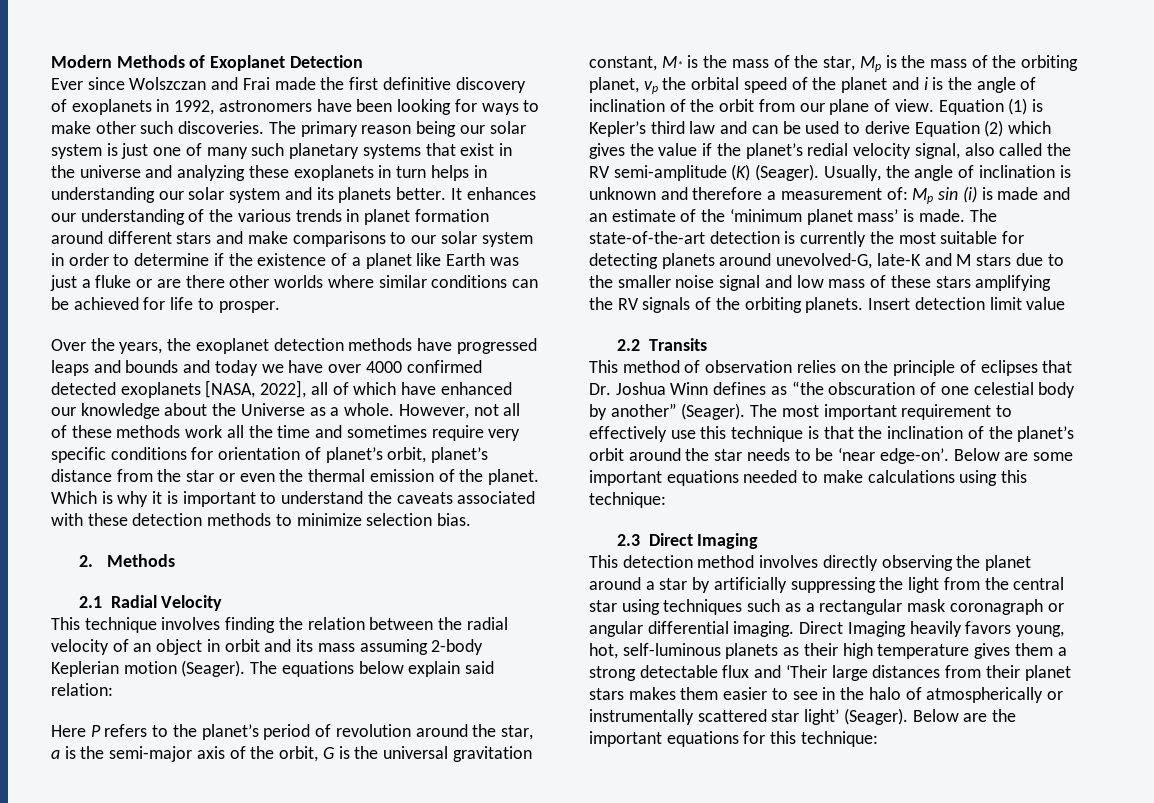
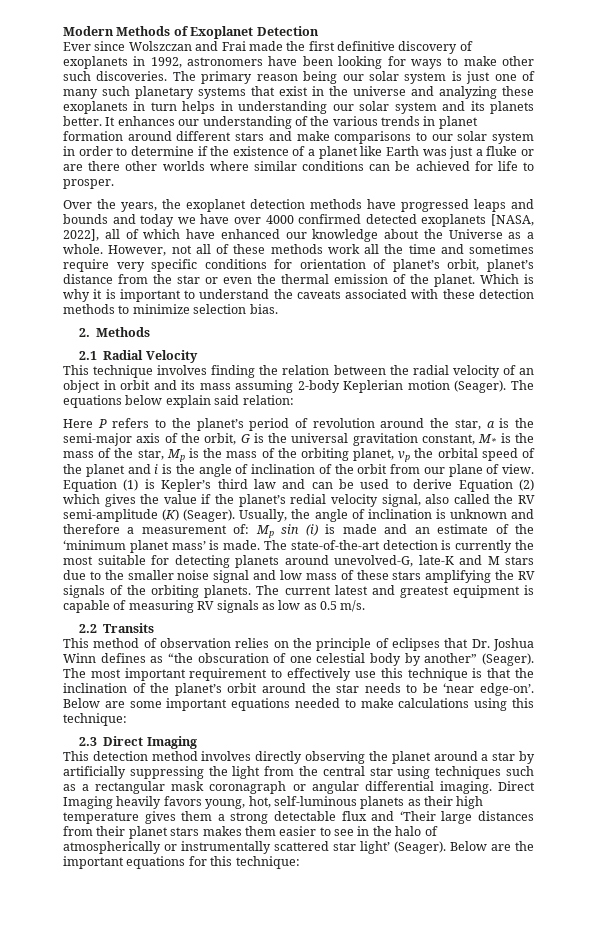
[868,297,1066,310] Insert detection limit value -> [256,585,534,598] [63,600,366,613] The current latest and greatest equipment is capable of measuring RV signals as low as 0.5 m/s.

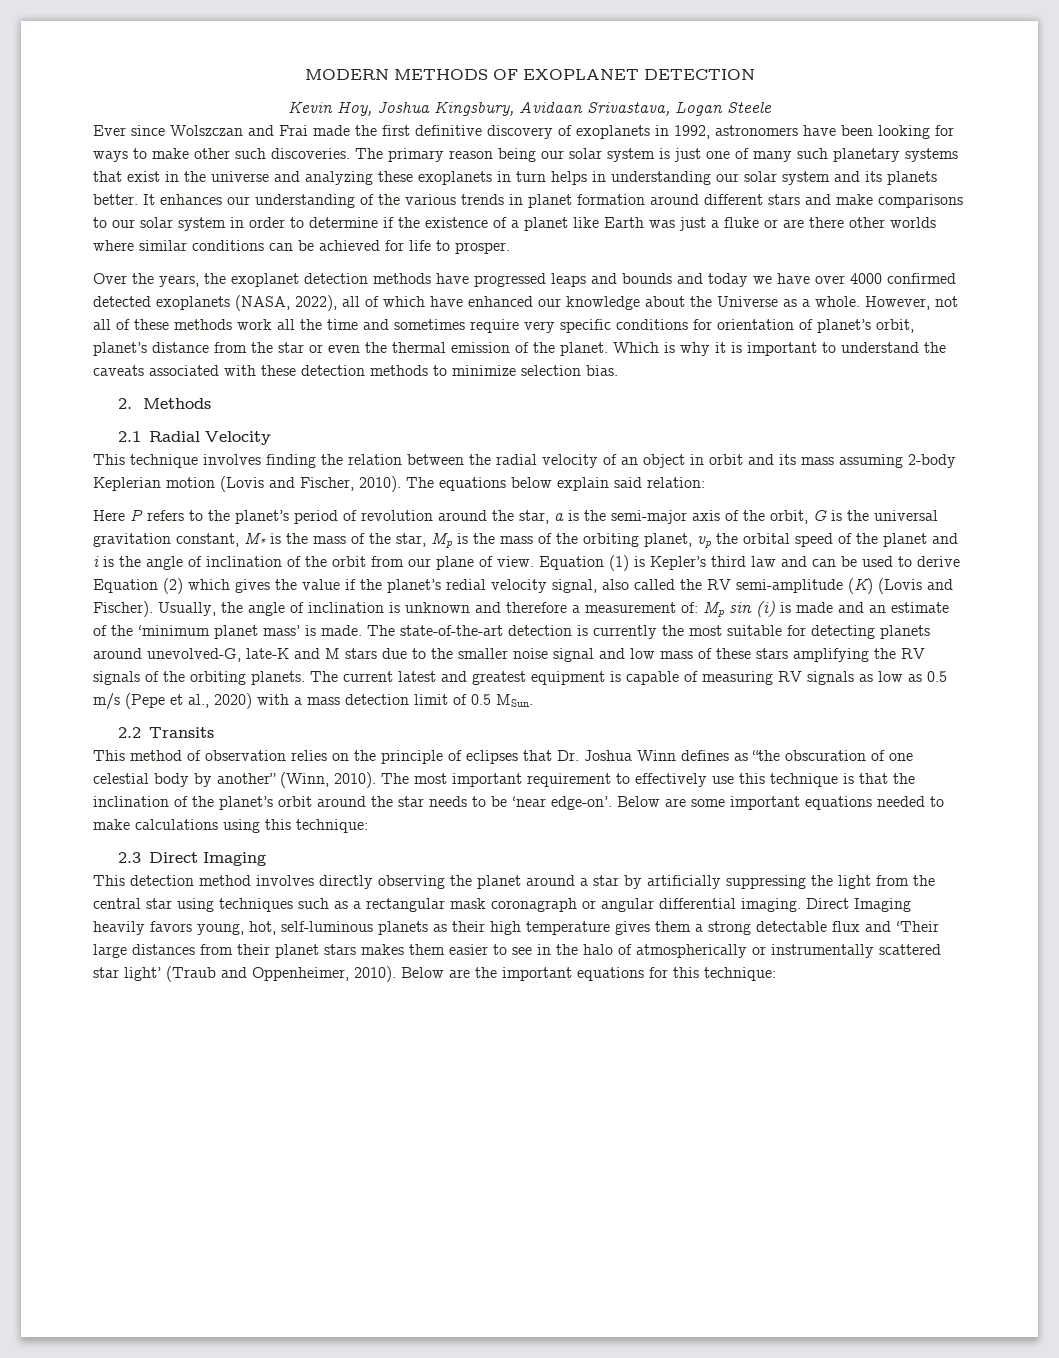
[63,26,319,39] Modern Methods of Exoplanet Detection -> [304,69,755,80] [288,101,772,116] MODERN METHODS OF EXOPLANET DETECTION // Kevin Hoy, Joshua Kingsbury, Avidaan Srivastava, Logan Steele
[491,214,534,226] [63,229,99,241] [NASA, 2022], -> [235,295,337,311] (NASA, 2022),
[454,380,507,393] (Seager). -> [220,476,401,492] (Lovis and Fischer, 2010).
[183,509,236,522] (Seager). -> [878,578,953,594] [93,601,153,617] (Lovis and Fischer).
[340,600,366,612] m/s. -> [93,693,533,710] m/s (Pepe et al., 2020) with a mass detection limit of 0.5 MSun.
[481,653,534,666] (Seager). -> [280,772,376,788] (Winn, 2010).
[394,841,446,854] (Seager). -> [166,966,396,982] (Traub and Oppenheimer, 2010).

